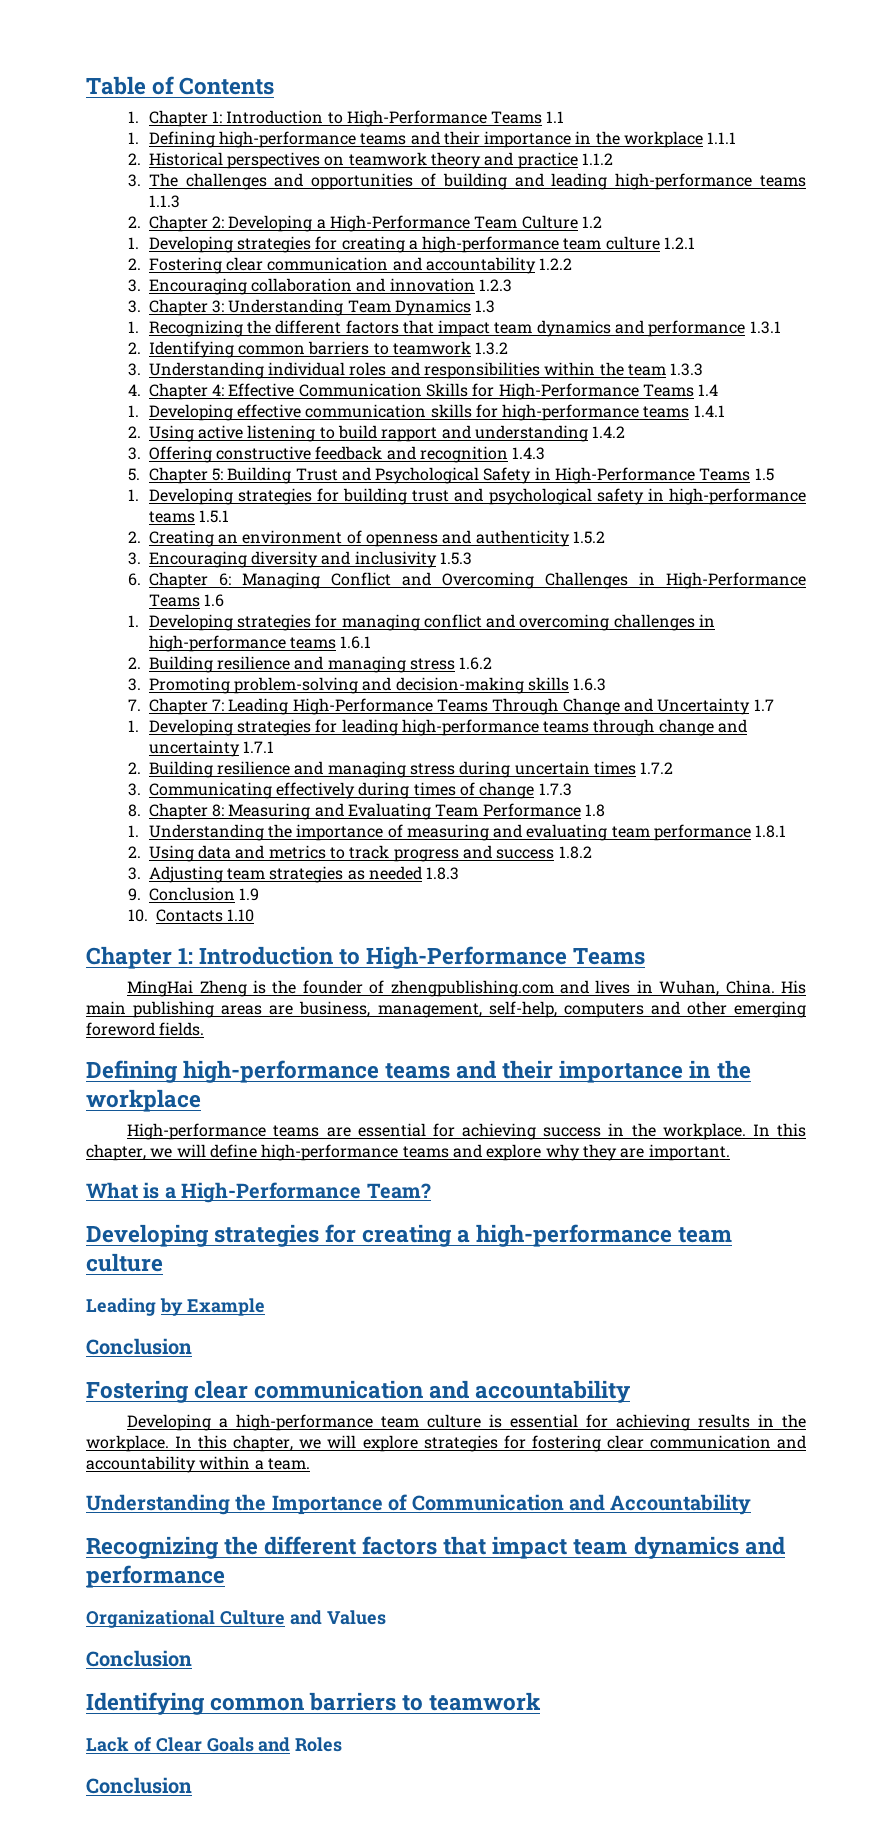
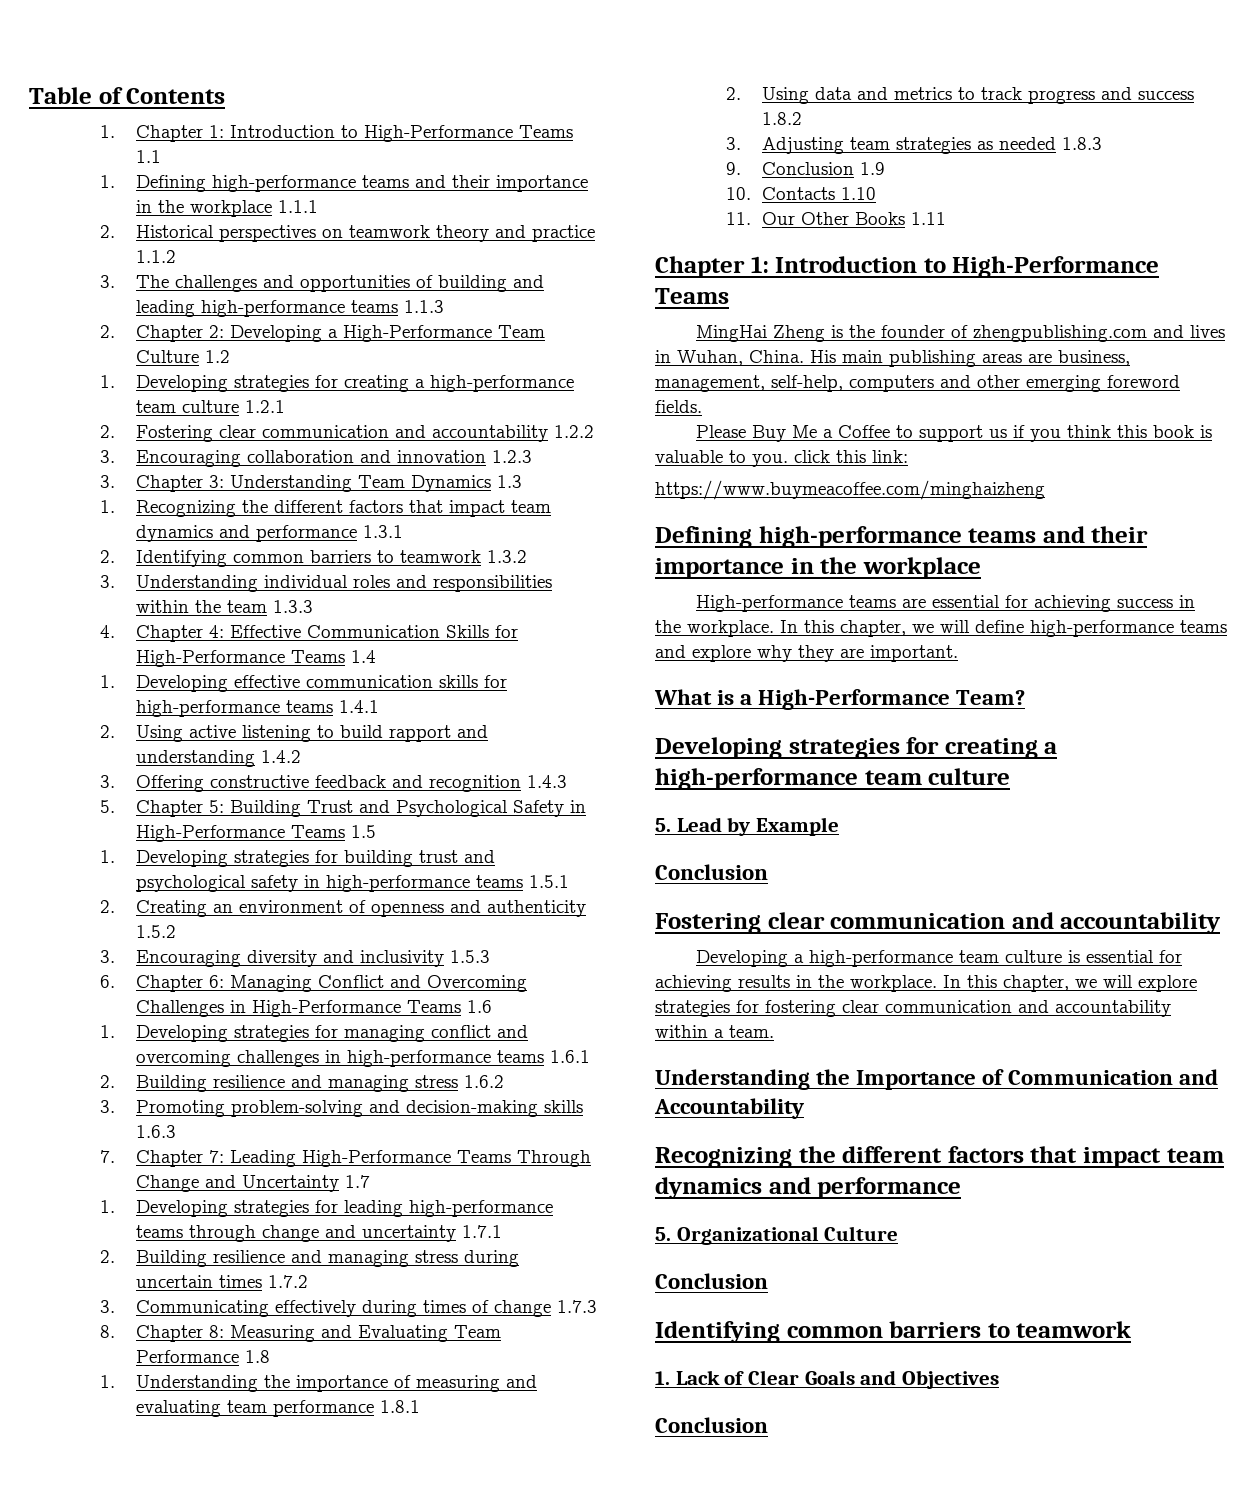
(255, 915) none -> [726,212,946,225] // 11. Our Other Books 1.11
(205, 1029) none -> [696,425,1213,442] [655,450,908,467] [655,480,1045,500] // Please Buy Me a Coffee to support us if you think this book is valuable to you. click this link: // https://www.buymeacoffee.com/minghaizheng
[86,1298,156,1316] Leading -> [655,817,722,832] 5. Lead
(225, 1576) none -> [655,1227,671,1241] 5.
[289,1610,386,1625] and Values -> (899, 1233) none
(542, 1701) none -> [655,1371,670,1385] 1.
[295,1737,343,1752] Roles -> [902,1370,1000,1389] Objectives

